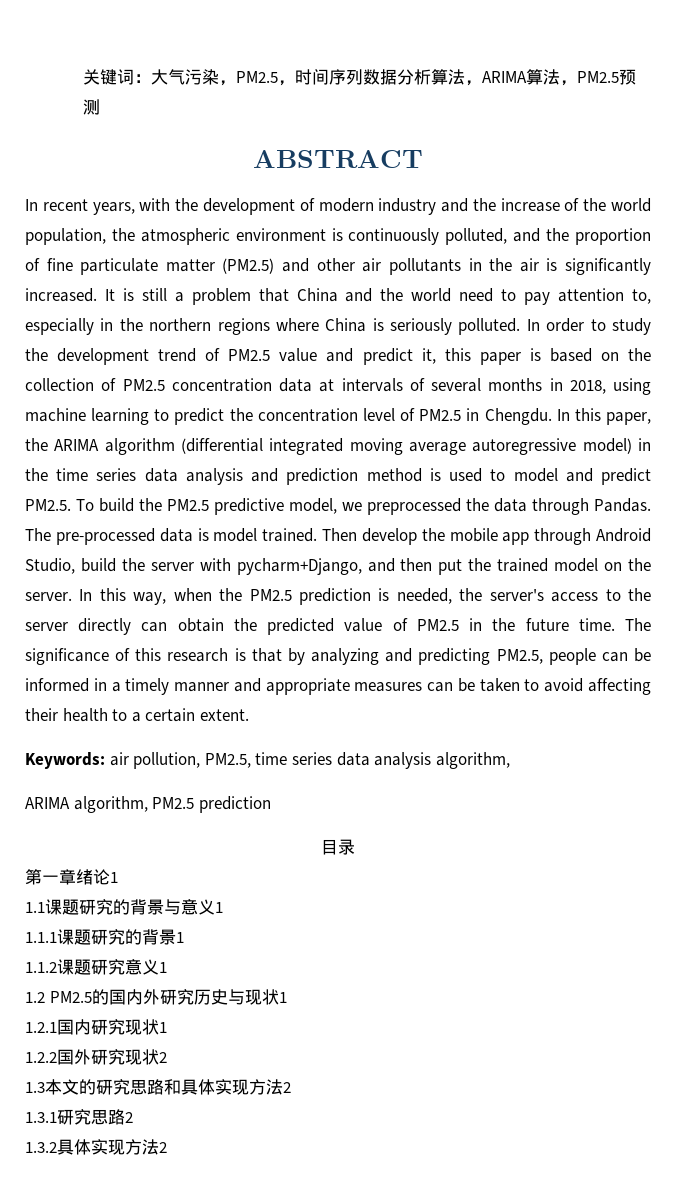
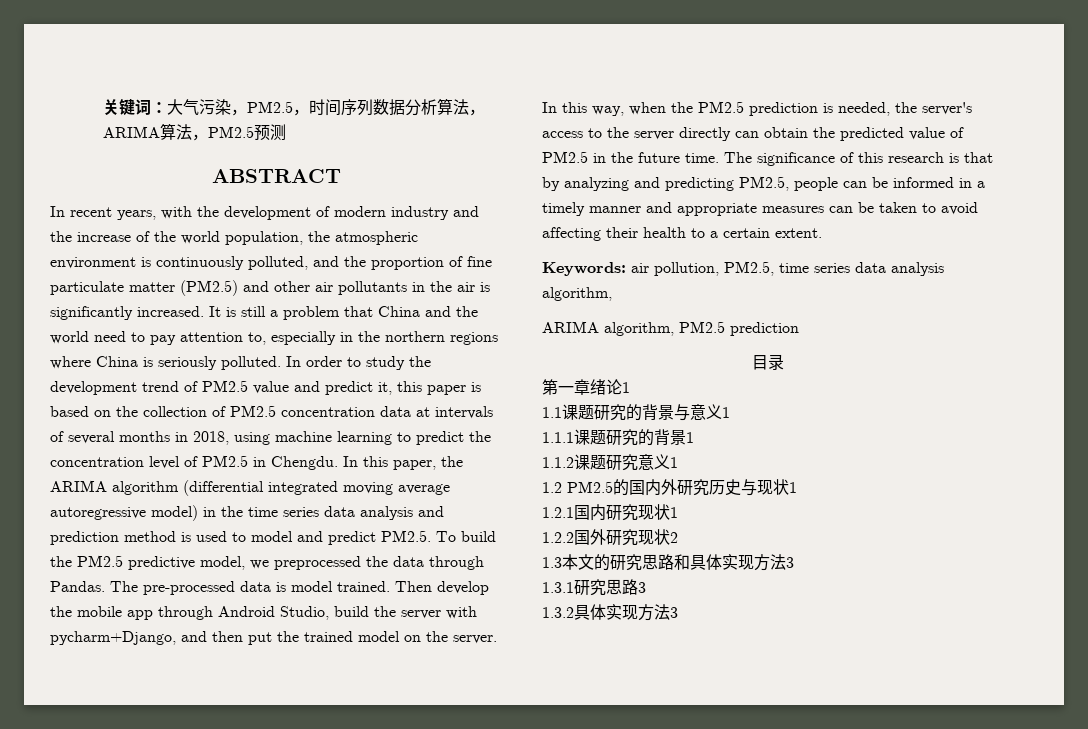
[283,1082,291,1093] 2 -> [786,557,794,568] 3
[125,1112,133,1123] 2 -> [638,582,646,593] 3
[159,1142,167,1153] 2 -> [670,607,678,618] 3

